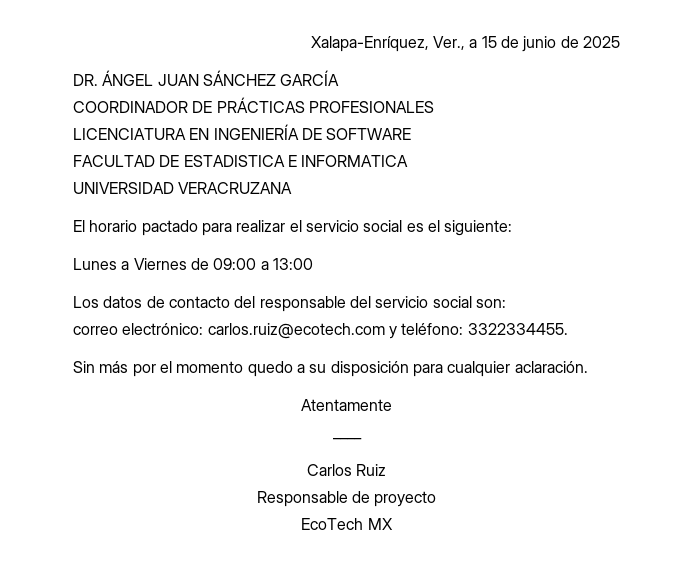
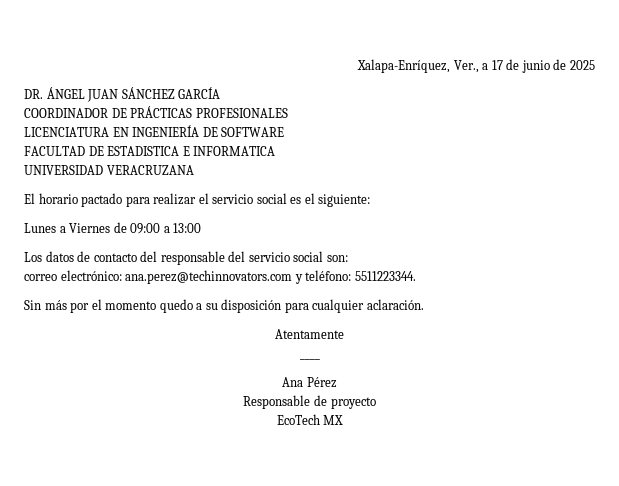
[481,36,497,48] 15 -> [491,60,503,70] 17
[207,323,385,339] carlos.ruiz@ecotech.com -> [125,270,293,284] ana.perez@techinnovators.com
[467,323,568,335] 3322334455. -> [354,271,416,281] 5511223344.
[306,464,387,476] Carlos Ruiz -> [282,377,337,388] Ana Pérez

